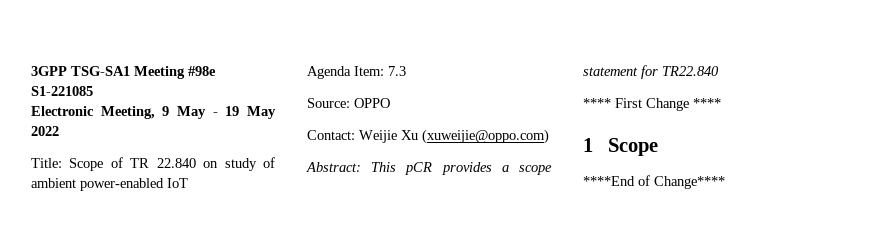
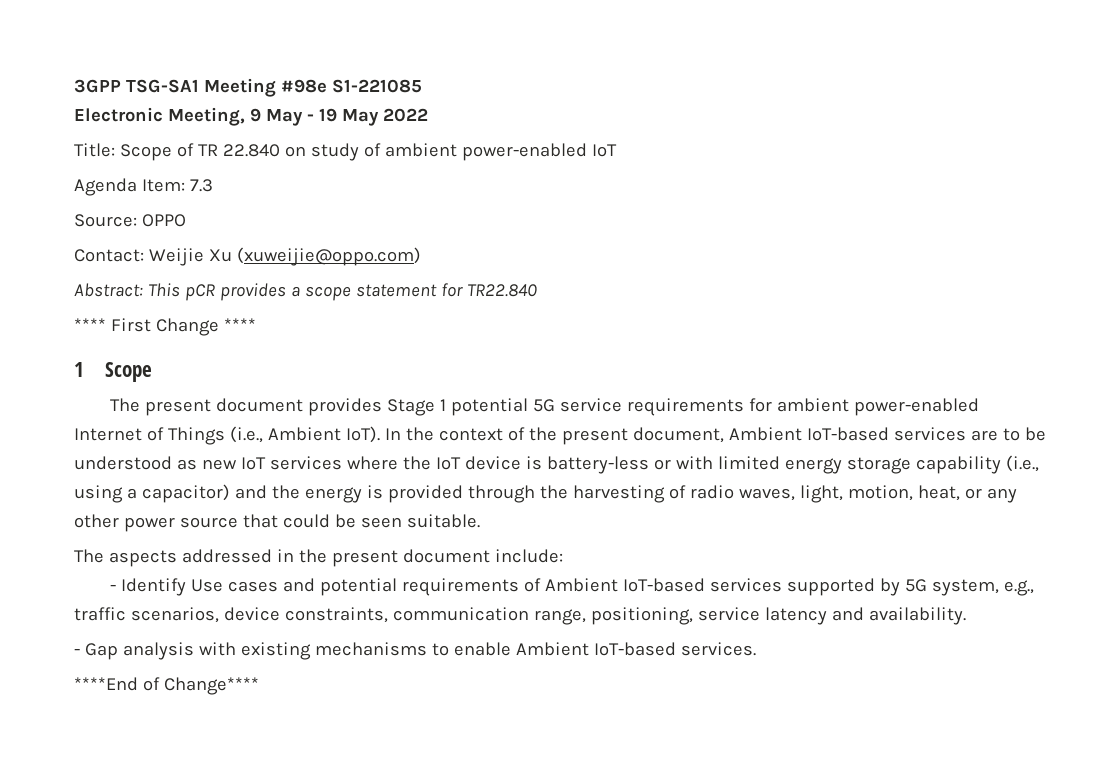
(659, 147) none -> [110,398,980,416] [74,426,1046,445] [74,455,1039,474] [74,484,1017,503] [74,514,480,532] [74,549,563,567] [110,578,1035,596] [74,607,966,625] [74,642,756,660] // The present document provides Stage 1 potential 5G service requirements for ambient power-enabled Internet of Things (i.e., Ambient IoT). In the context of the present document, Ambient IoT-based services are to be understood as new IoT services where the IoT device is battery-less or with limited energy storage capability (i.e., using a capacitor) and the energy is provided through the harvesting of radio waves, light, motion, heat, or any other power source that could be seen suitable. // The aspects addressed in the present document include: // - Identify Use cases and potential requirements of Ambient IoT-based services supported by 5G system, e.g., traffic scenarios, device constraints, communication range, positioning, service latency and availability. // - Gap analysis with existing mechanisms to enable Ambient IoT-based services.

